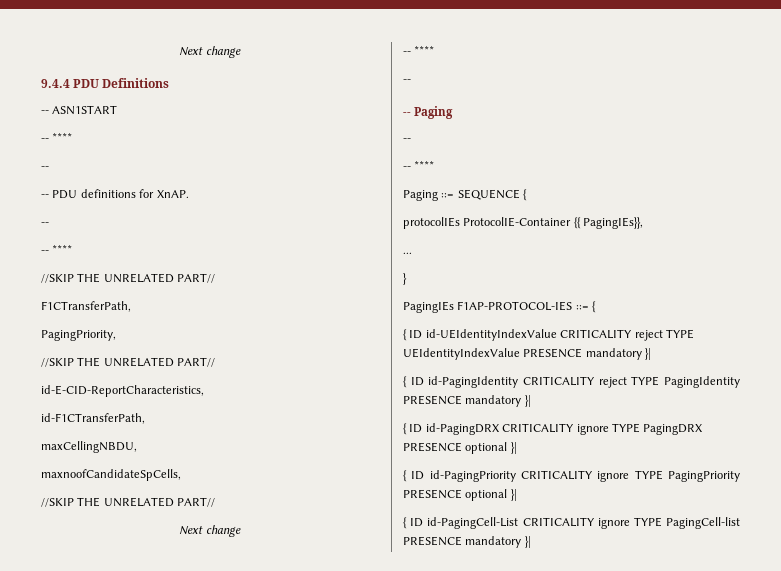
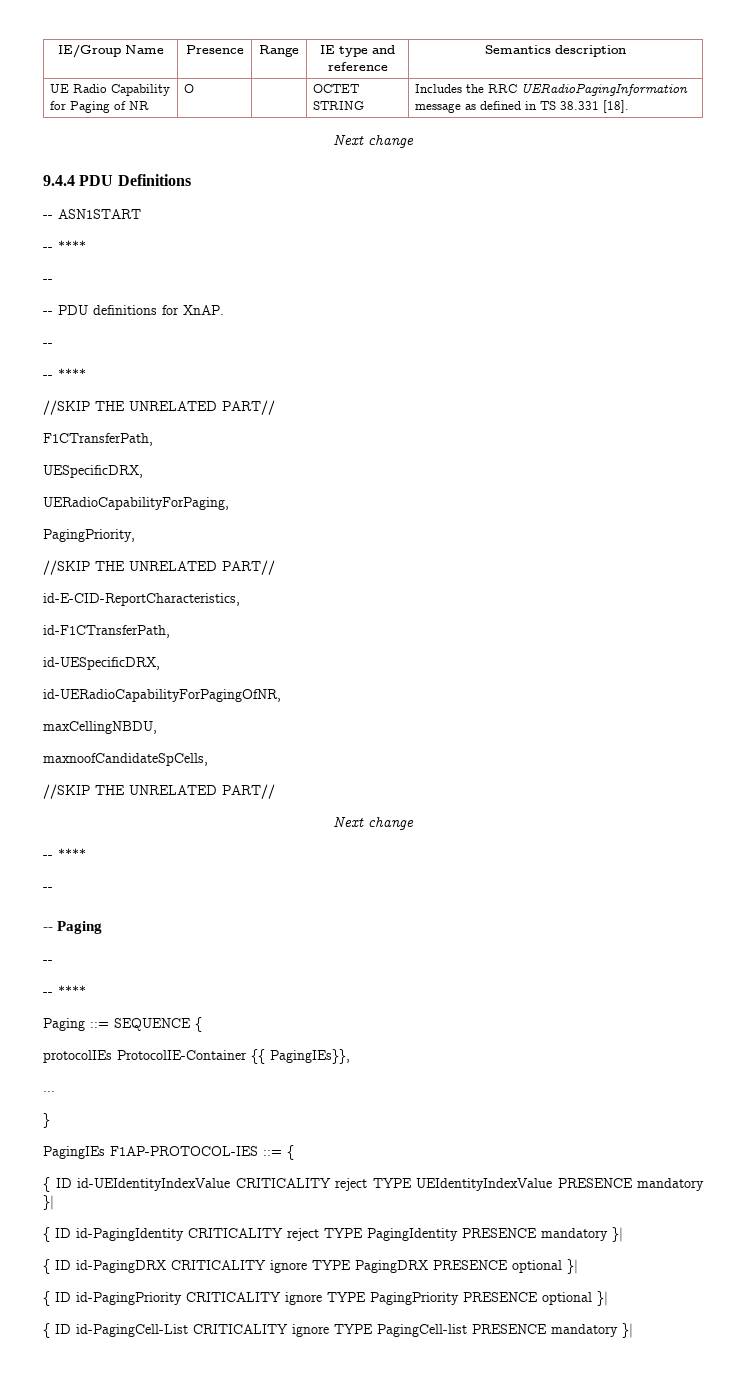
(179, 51) none -> [57,44,164,58] [185,45,244,54] [259,45,299,57] [320,45,395,57] [327,62,388,71] [485,45,626,57] [50,84,171,96] [50,101,150,113] [184,84,195,93] [313,84,360,93] [313,101,365,110] [415,83,689,96] [415,100,630,113] IE/Group Name | Presence | Range | IE type and reference | Semantics description // UE Radio Capability for Paging of NR | O | | OCTET STRING | Includes the RRC UERadioPagingInformation message as defined in TS 38.331 [18]. //
(131, 306) none -> [43,465,143,478] [43,497,229,510] // UESpecificDRX, // UERadioCapabilityForPaging,
(145, 418) none -> [43,657,160,670] [43,689,281,702] // id-UESpecificDRX, // id-UERadioCapabilityForPagingOfNR,

